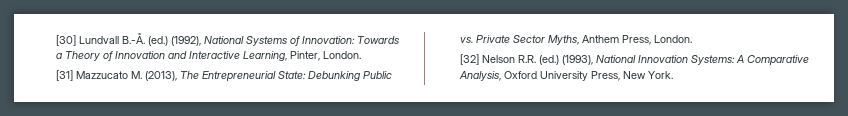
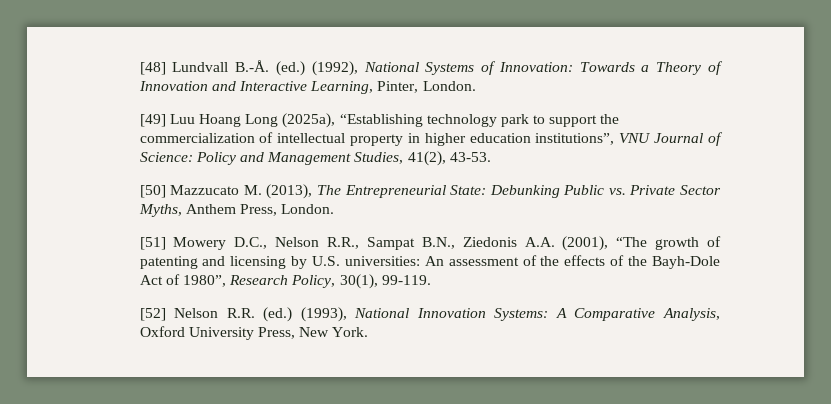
[56,35,77,46] [30] -> [139,62,166,75] [48]
[56,70,74,81] [31] -> [139,113,620,128] [139,132,723,146] [139,151,491,166] [139,185,166,198] [49] Luu Hoang Long (2025a), “Establishing technology park to support the commercialization of intellectual property in higher education institutions”, VNU Journal of Science: Policy and Management Studies, 41(2), 43-53. // [50]
[460,54,480,65] [32] -> [139,236,721,251] [139,255,720,269] [139,274,431,289] [139,308,166,321] [51] Mowery D.C., Nelson R.R., Sampat B.N., Ziedonis A.A. (2001), “The growth of patenting and licensing by U.S. universities: An assessment of the effects of the Bayh-Dole Act of 1980”, Research Policy, 30(1), 99-119. // [52]

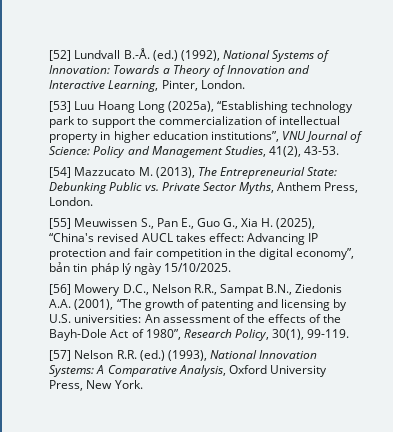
[139,62,166,75] [48] -> [49,50,72,61] [52]
[139,114,166,127] [49] -> [49,101,72,112] [53]
[139,185,166,198] [50] -> [49,167,72,178] [54]
[139,237,166,250] [51] -> [49,218,316,229] [49,233,318,245] [49,248,355,260] [49,262,231,275] [49,284,72,295] [55] Meuwissen S., Pan E., Guo G., Xia H. (2025), “China's revised AUCL takes effect: Advancing IP protection and fair competition in the digital economy”, bản tin pháp lý ngày 15/10/2025. // [56]
[139,308,166,321] [52] -> [49,350,72,361] [57]

